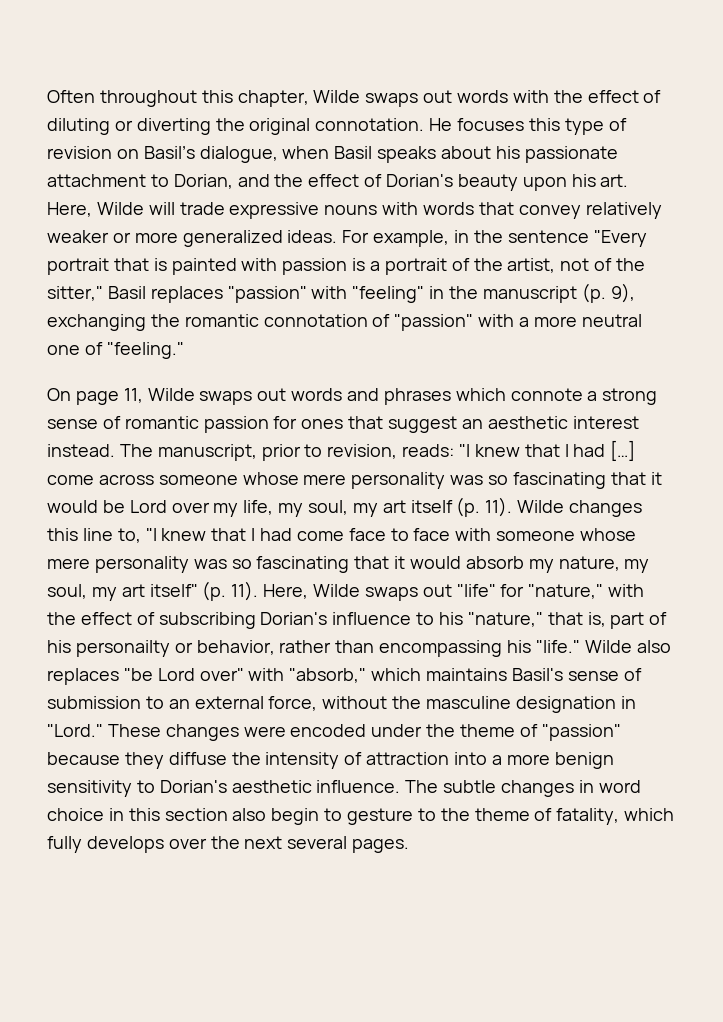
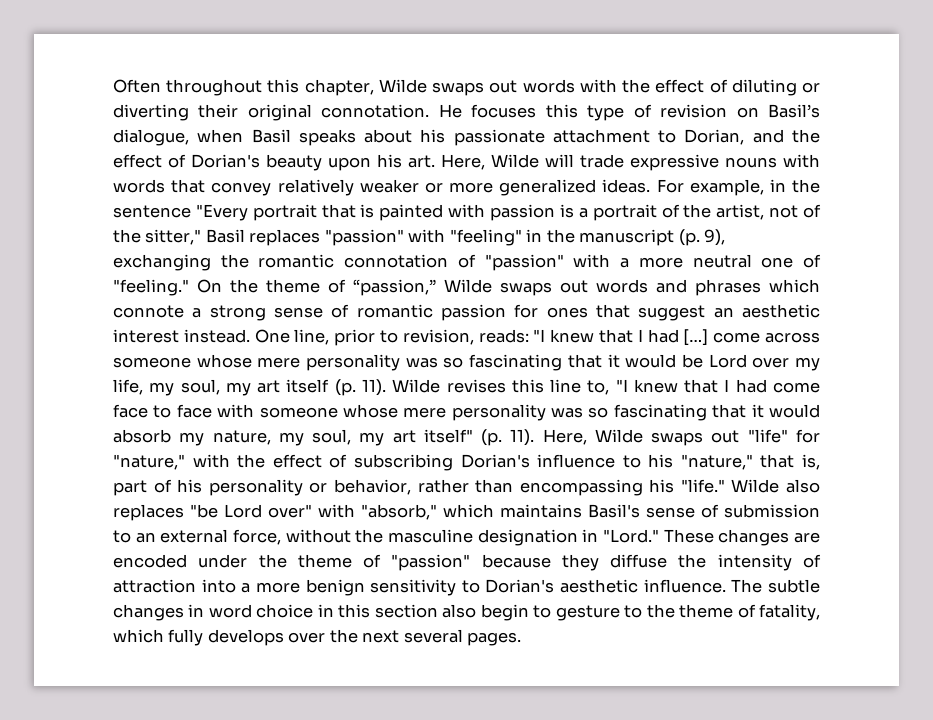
[215,118,245,131] the -> [198,104,239,118] their
[47,388,143,405] // On page 11, -> [197,279,436,296] On the theme of “passion,”
[119,444,257,461] The manuscript, -> [254,329,330,345] One line,
[569,500,643,517] changes -> [446,379,506,393] revises
[75,640,170,657] personailty -> [208,479,303,496] personality
[243,726,286,737] were -> [793,532,820,543] are

